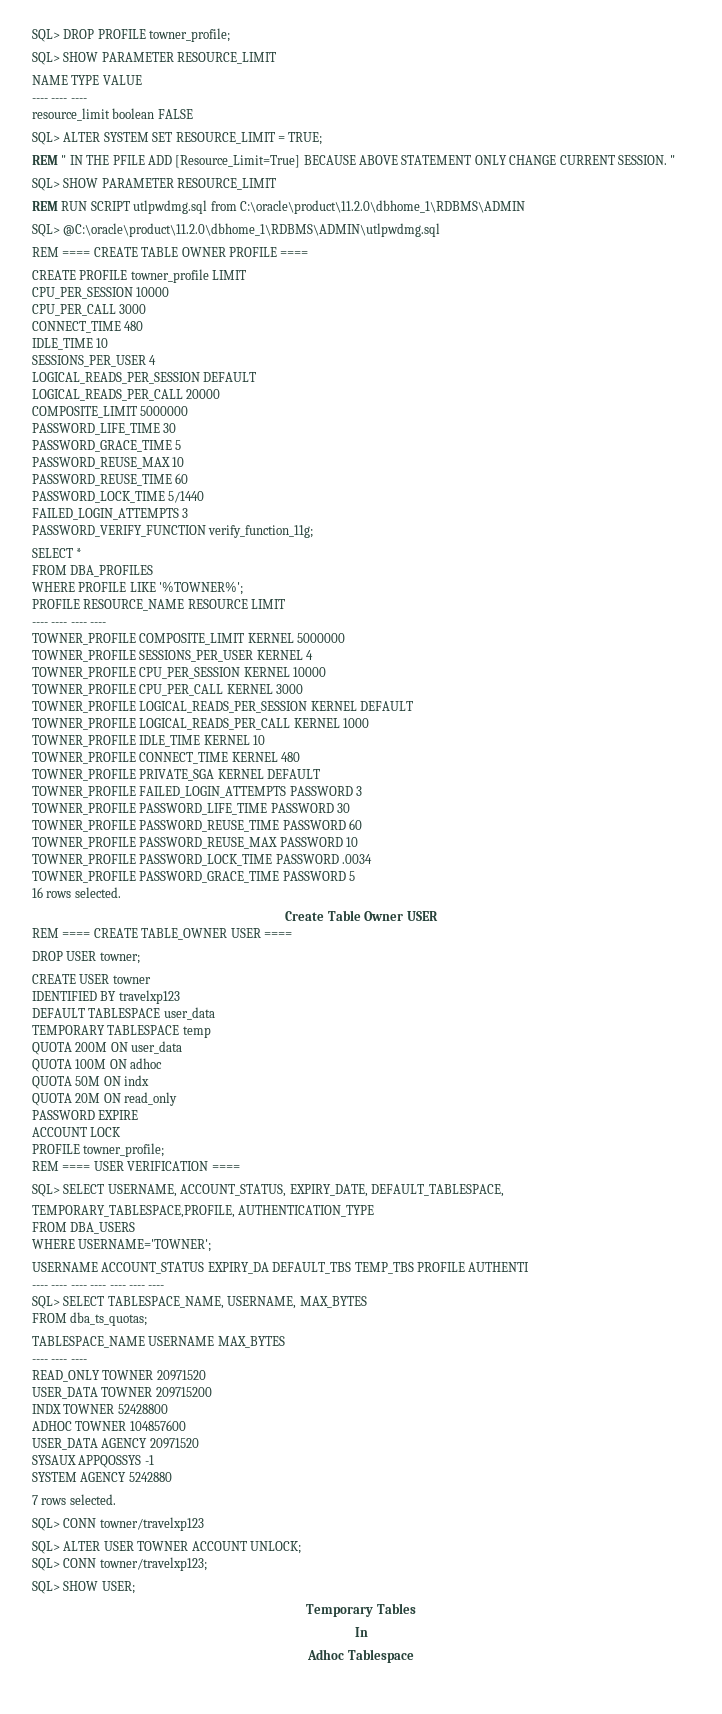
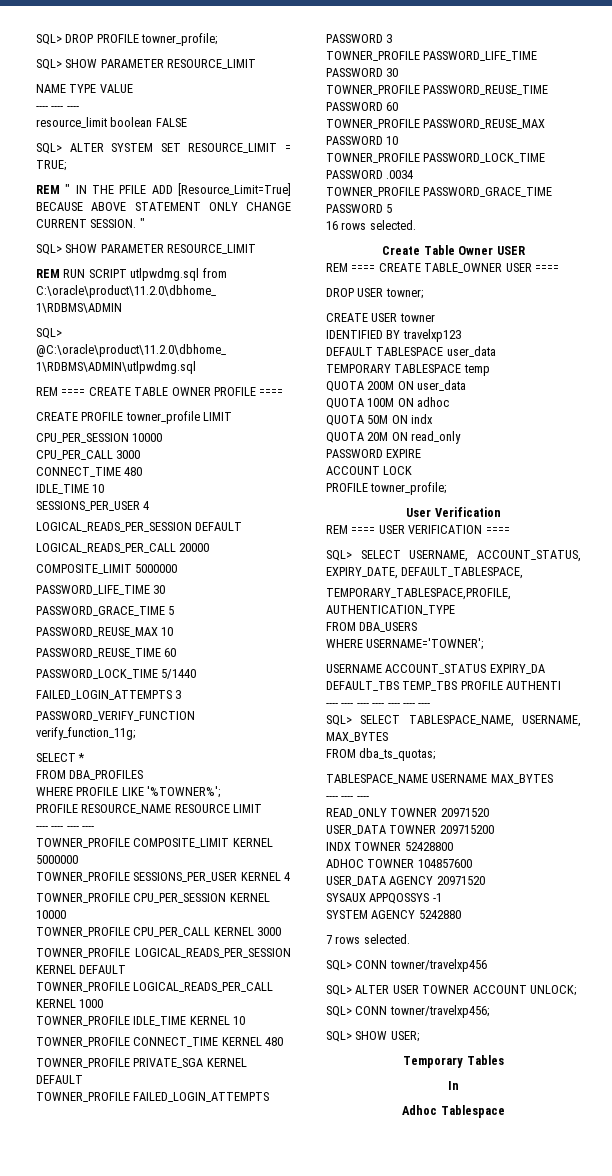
(165, 1150) none -> [406,507,501,517] // User Verification
[99,1517,204,1531] towner/travelxp123 -> [389,959,487,972] towner/travelxp456
[99,1557,207,1571] towner/travelxp123; -> [389,1005,489,1018] towner/travelxp456;

